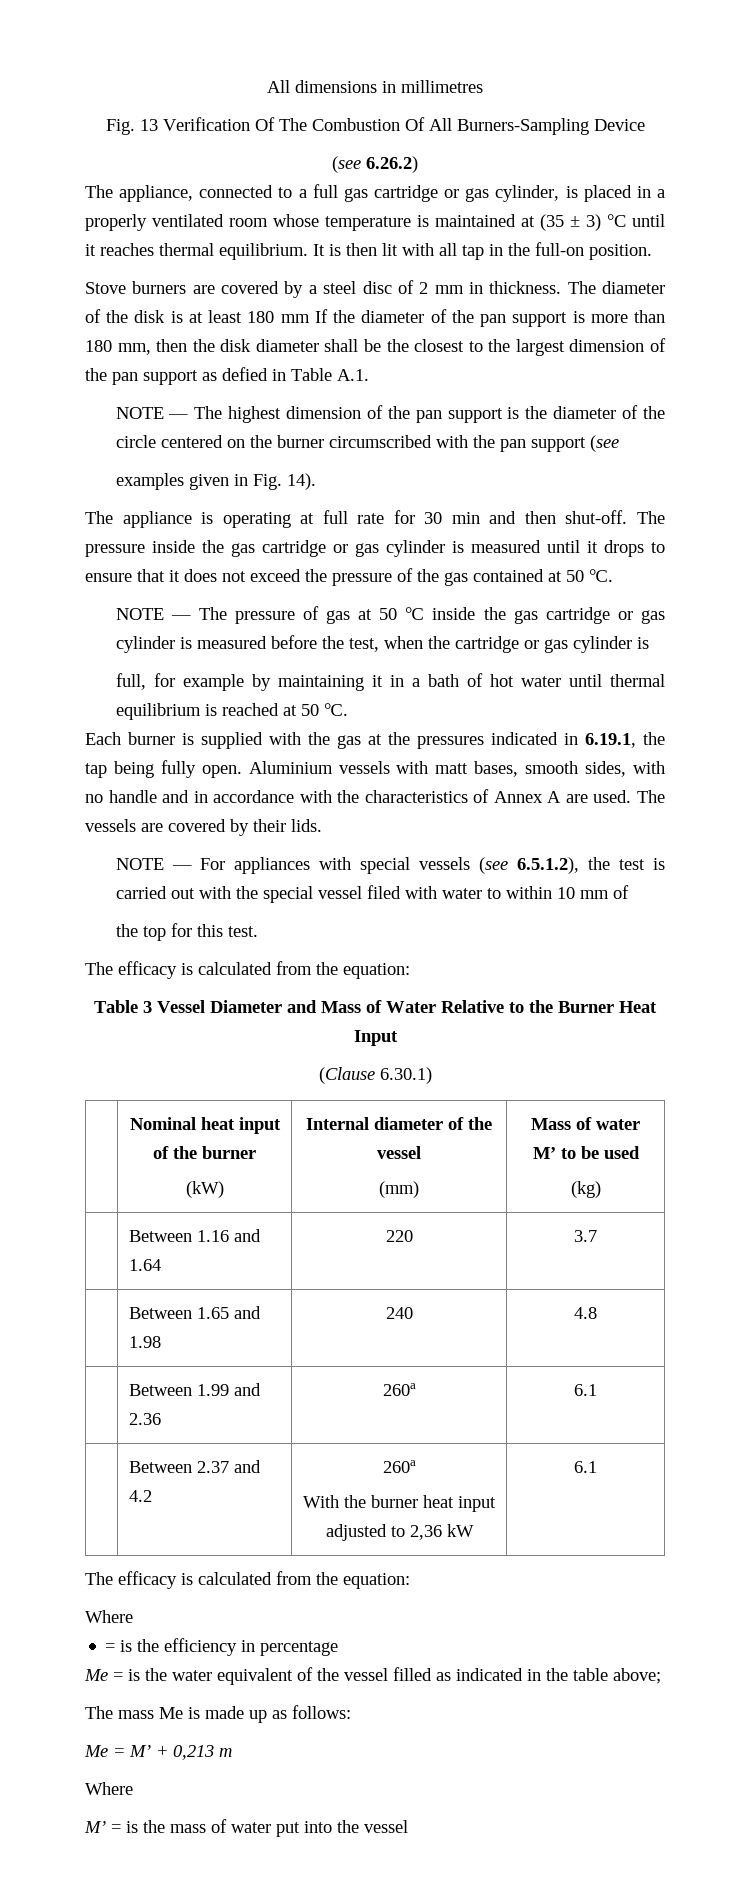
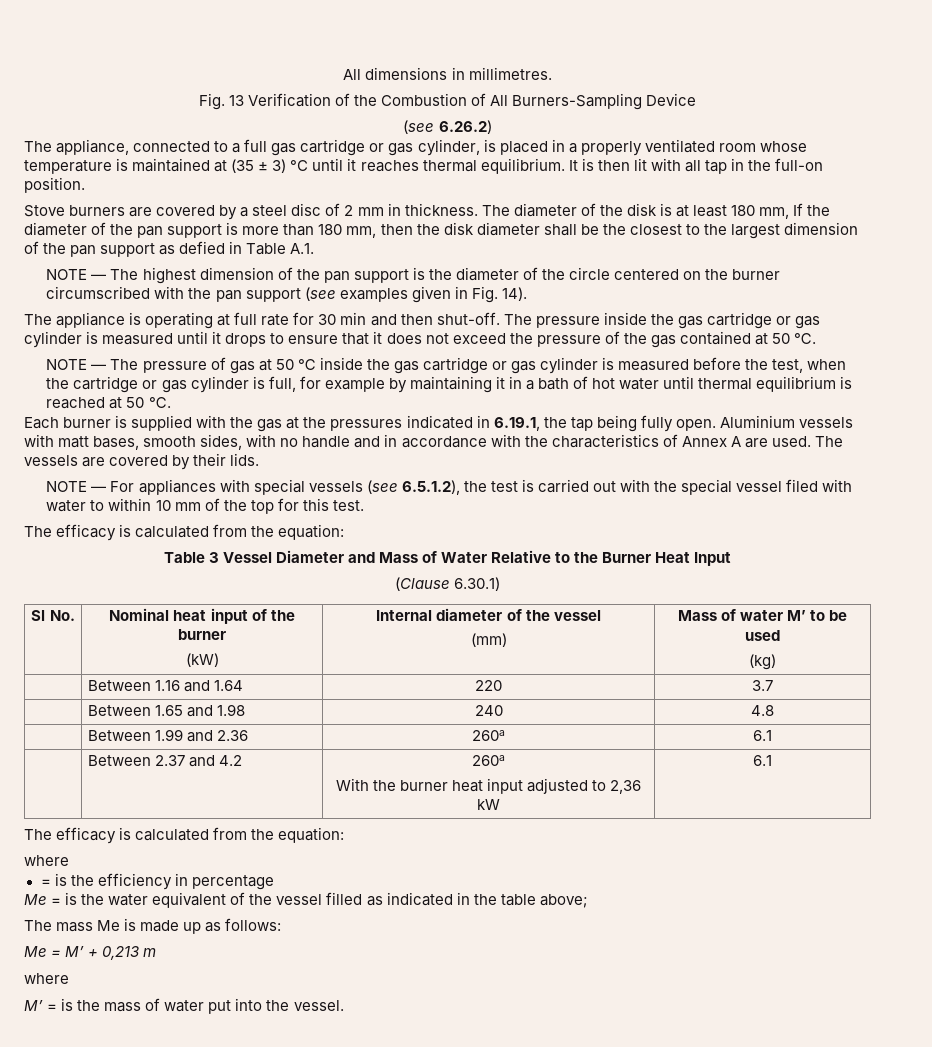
[401,80,483,93] millimetres -> [468,67,552,80] millimetres.
[254,117,425,131] Of The Combustion Of -> [334,93,487,106] of the Combustion of
[280,314,310,323] mm -> [759,207,790,219] mm,
(619, 443) // -> (336, 294) none
(649, 643) // -> (265, 382) none
(629, 892) // -> (220, 504) none
(432, 1075) none -> [31,610,75,621] Sl No.
[85,1610,133,1623] Where -> [24,855,69,866] where
[85,1782,133,1795] Where -> [24,973,69,984] where
[364,1820,408,1833] vessel -> [293,1000,344,1011] vessel.

